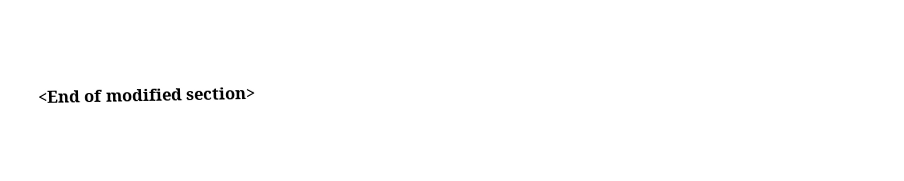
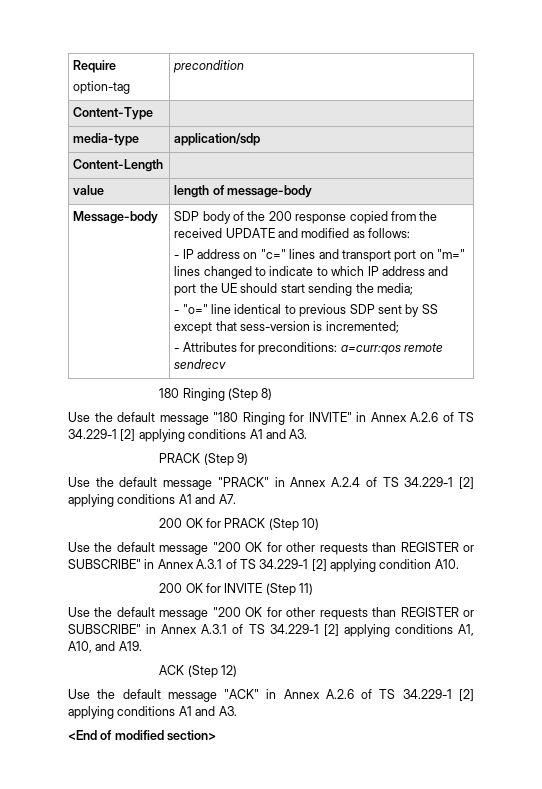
(37, 97) none -> [73,60,117,73] [73,81,131,94] [173,60,245,73] [73,107,154,120] [73,133,140,146] [174,133,261,146] [73,159,164,172] [73,185,105,195] [174,185,313,198] [73,211,159,224] [174,211,438,224] [174,228,411,238] [174,249,466,262] [174,266,449,279] [174,283,413,296] [174,304,438,317] [174,321,399,334] [174,342,444,355] [174,359,227,369] [159,388,273,401] [68,412,474,425] [68,429,308,442] [159,453,249,466] [68,477,475,490] [68,494,236,507] [159,518,320,531] [68,542,475,555] [68,559,459,572] [159,583,314,596] [68,607,475,620] [68,624,474,637] [68,641,142,653] [159,665,238,678] [68,689,474,702] [68,706,237,719] Require // option-tag | precondition // Content-Type | // media-type | application/sdp // Content-Length | // value | length of message-body // Message-body | SDP body of the 200 response copied from the received UPDATE and modified as follows: // - IP address on "c=" lines and transport port on "m=" lines changed to indicate to which IP address and port the UE should start sending the media; // - "o=" line identical to previous SDP sent by SS except that sess-version is incremented; // - Attributes for preconditions: a=curr:qos remote sendrecv // 180 Ringing (Step 8) // Use the default message "180 Ringing for INVITE" in Annex A.2.6 of TS 34.229-1 [2] applying conditions A1 and A3. // PRACK (Step 9) // Use the default message "PRACK" in Annex A.2.4 of TS 34.229-1 [2] applying conditions A1 and A7. // 200 OK for PRACK (Step 10) // Use the default message "200 OK for other requests than REGISTER or SUBSCRIBE" in Annex A.3.1 of TS 34.229-1 [2] applying condition A10. // 200 OK for INVITE (Step 11) // Use the default message "200 OK for other requests than REGISTER or SUBSCRIBE" in Annex A.3.1 of TS 34.229-1 [2] applying conditions A1, A10, and A19. // ACK (Step 12) // Use the default message "ACK" in Annex A.2.6 of TS 34.229-1 [2] applying conditions A1 and A3. //

